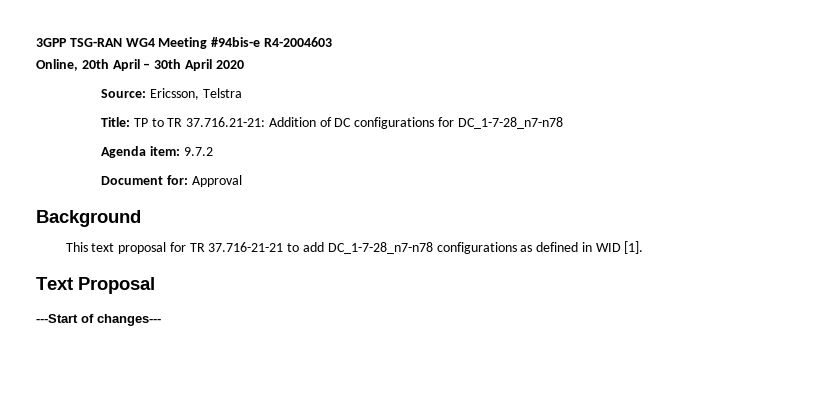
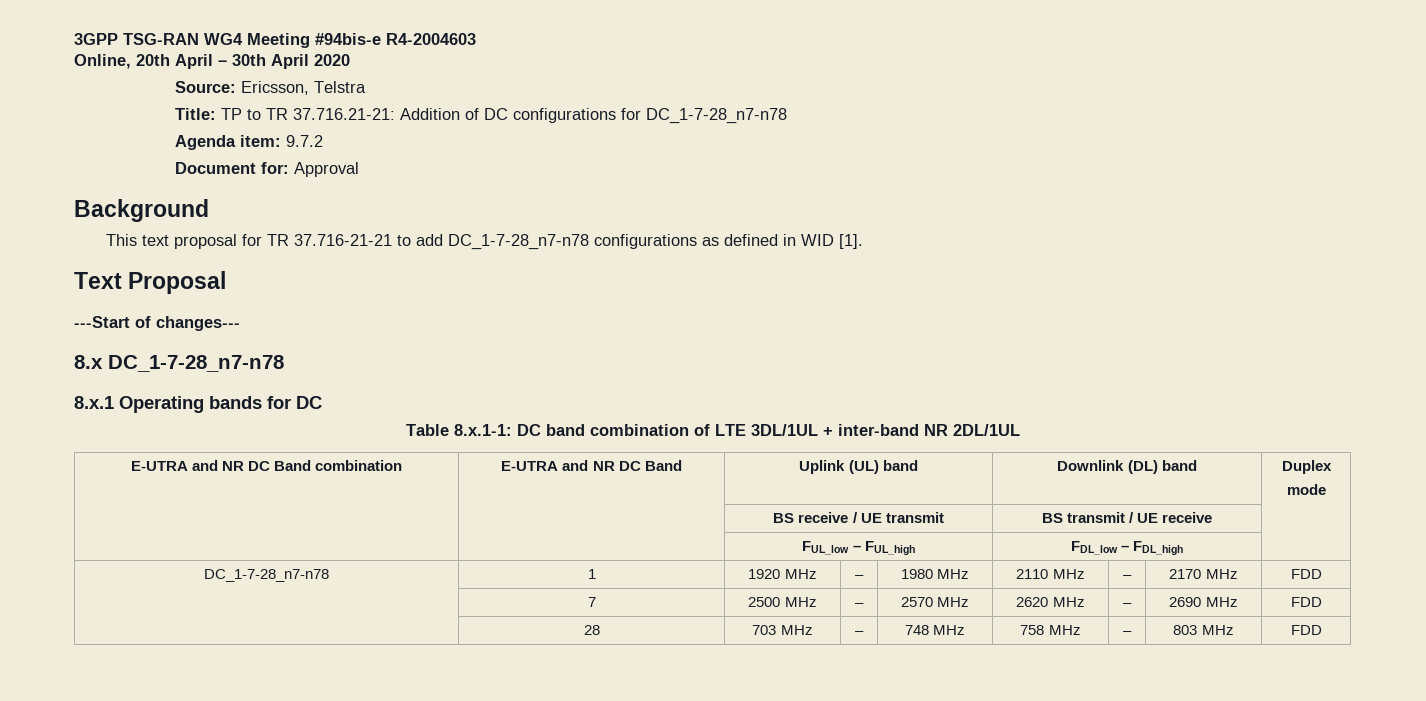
(161, 320) none -> [74,355,284,372] [74,396,322,413] [406,424,1020,436] [130,460,403,471] [501,460,682,471] [799,460,918,474] [1057,460,1197,474] [1281,460,1332,474] [1286,484,1326,495] [773,512,944,523] [1041,512,1213,523] [802,541,915,555] [1070,541,1184,555] [204,569,329,582] [587,569,596,579] [748,569,817,579] [855,575,864,579] [900,569,970,579] [1016,569,1085,579] [1123,575,1132,579] [1169,569,1238,579] [1290,569,1322,579] [587,597,596,607] [748,597,817,607] [855,603,864,607] [900,597,970,607] [1016,597,1085,607] [1123,603,1132,607] [1169,597,1238,607] [1290,597,1322,607] [583,625,600,635] [752,625,813,635] [855,631,864,635] [904,625,966,635] [1020,625,1081,635] [1123,631,1132,635] [1173,625,1234,635] [1290,625,1322,635] // 8.x DC_1-7-28_n7-n78 // 8.x.1 Operating bands for DC // Table 8.x.1-1: DC band combination of LTE 3DL/1UL + inter-band NR 2DL/1UL // E-UTRA and NR DC Band combination | E-UTRA and NR DC Band | Uplink (UL) band | Downlink (DL) band | Duplex // mode // | | BS receive / UE transmit | BS transmit / UE receive | // | | FUL_low – FUL_high | FDL_low – FDL_high | // DC_1-7-28_n7-n78 | 1 | 1920 MHz | – | 1980 MHz | 2110 MHz | – | 2170 MHz | FDD // | 7 | 2500 MHz | – | 2570 MHz | 2620 MHz | – | 2690 MHz | FDD // | 28 | 703 MHz | – | 748 MHz | 758 MHz | – | 803 MHz | FDD

